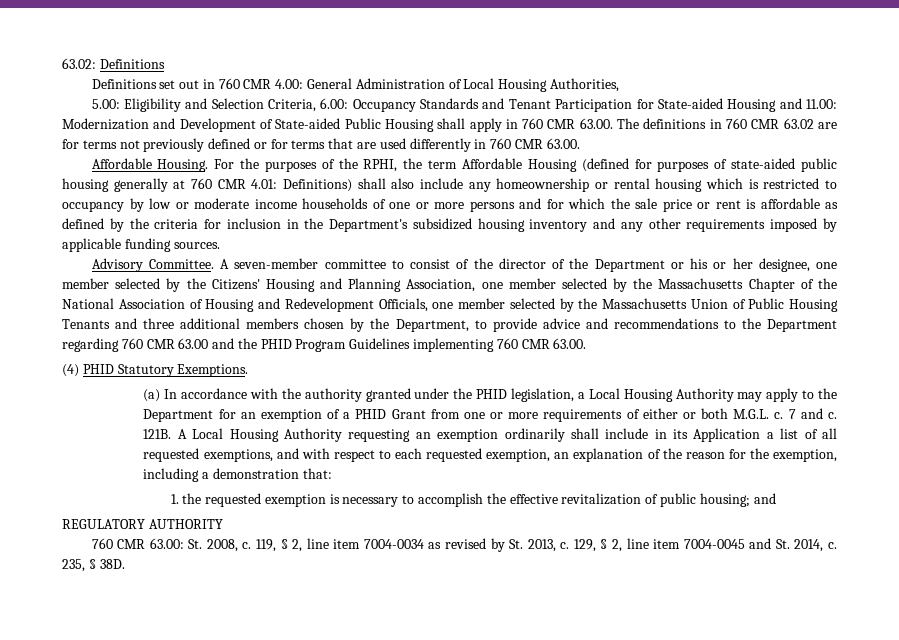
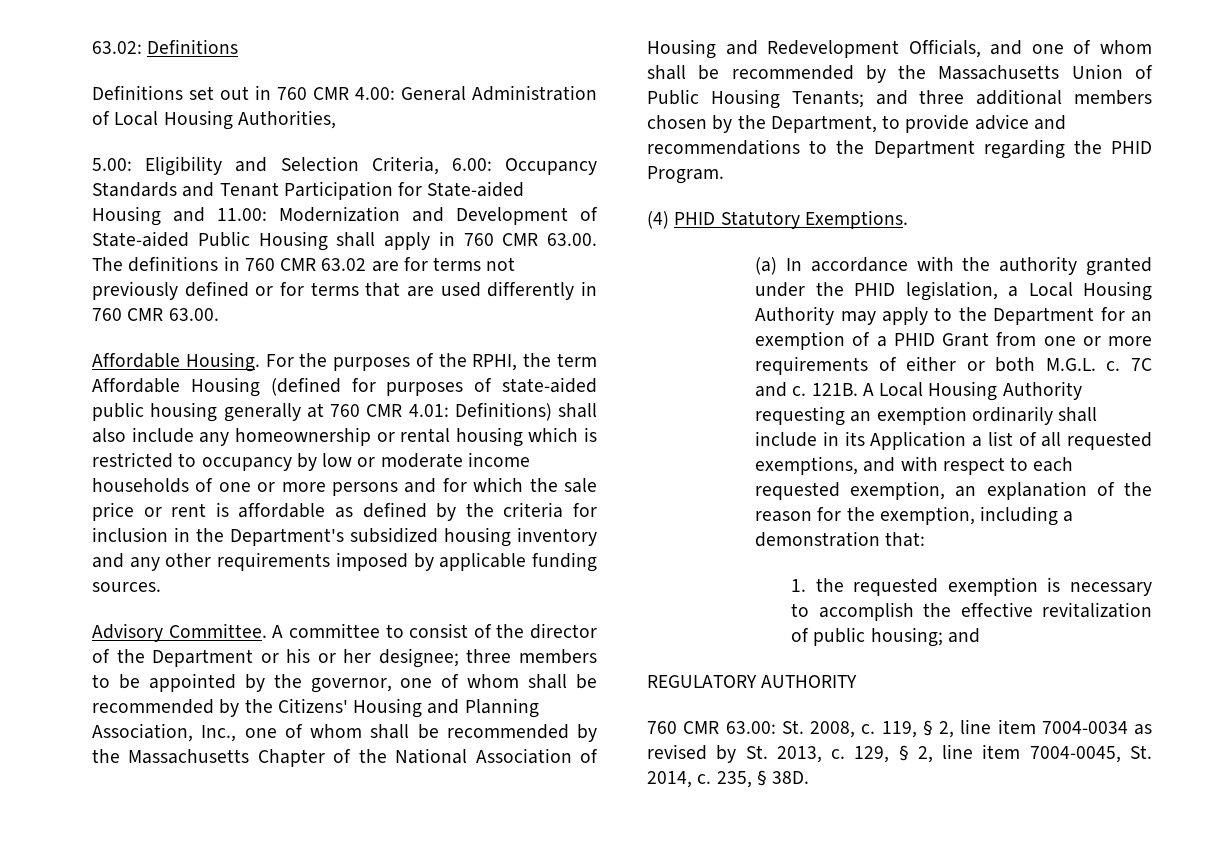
[234,258,319,269] seven-member -> (284, 631) none
[758,258,837,272] [62,278,161,289] designee, one member selected -> [378,648,597,668] [92,673,597,693] [92,699,214,714] designee; three members to be appointed by the governor, one of whom shall be recommended
[481,278,607,289] one member selected -> [201,724,569,742] Inc., one of whom shall be recommended
[432,298,555,309] one member selected -> [990,40,1152,55] [647,65,854,80] and one of whom shall be recommended
[62,319,110,329] Tenants -> [791,90,864,108] Tenants;
[121,338,587,352] 760 CMR 63.00 and the PHID Program Guidelines implementing 760 CMR 63.00. -> [1073,140,1152,154] [647,166,724,184] the PHID Program.
[788,409,796,419] 7 -> [1131,358,1152,371] 7C
[683,538,772,549] 7004-0045 and -> [1029,746,1121,763] 7004-0045,

